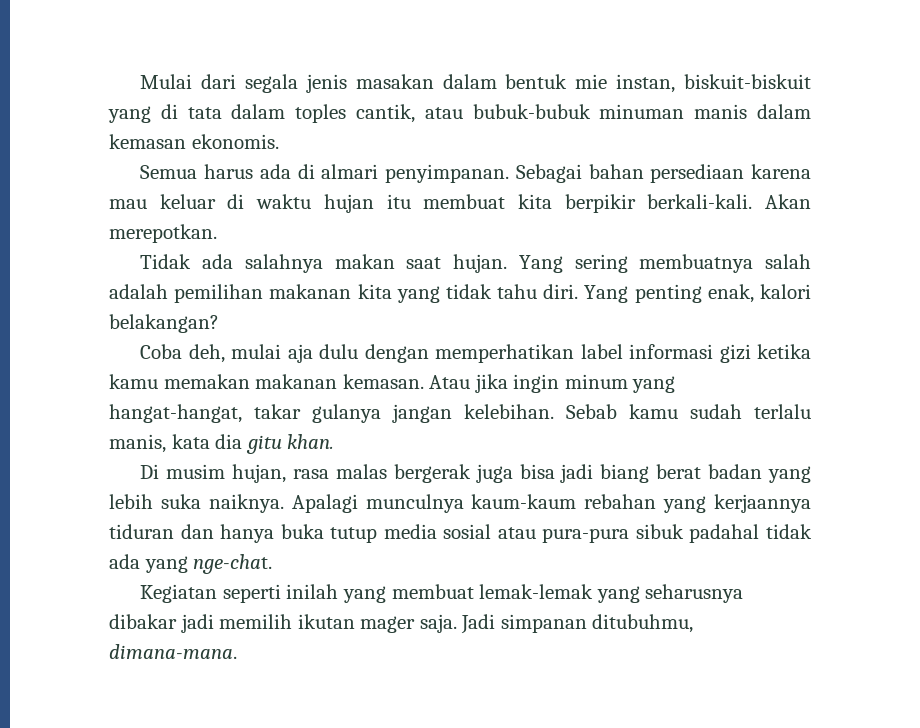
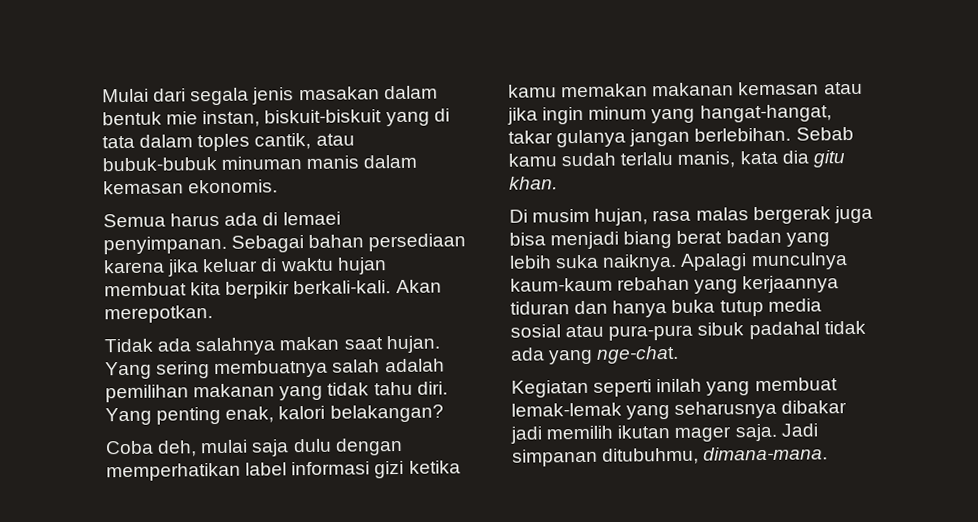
[321,164,379,179] almari -> [282,211,341,226] lemaei
[109,199,147,209] mau -> [167,259,200,277] jika
[386,194,411,209] itu -> (387, 266) none
[357,284,392,299] kita -> (276, 390) none
[287,344,313,363] aja -> [251,439,290,457] saja
[342,374,471,389] kemasan. Atau -> [738,81,863,96] kemasan atau
[464,404,554,419] kelebihan. -> [694,127,792,142] berlebihan.
[560,464,594,483] jadi -> [550,231,620,250] menjadi

